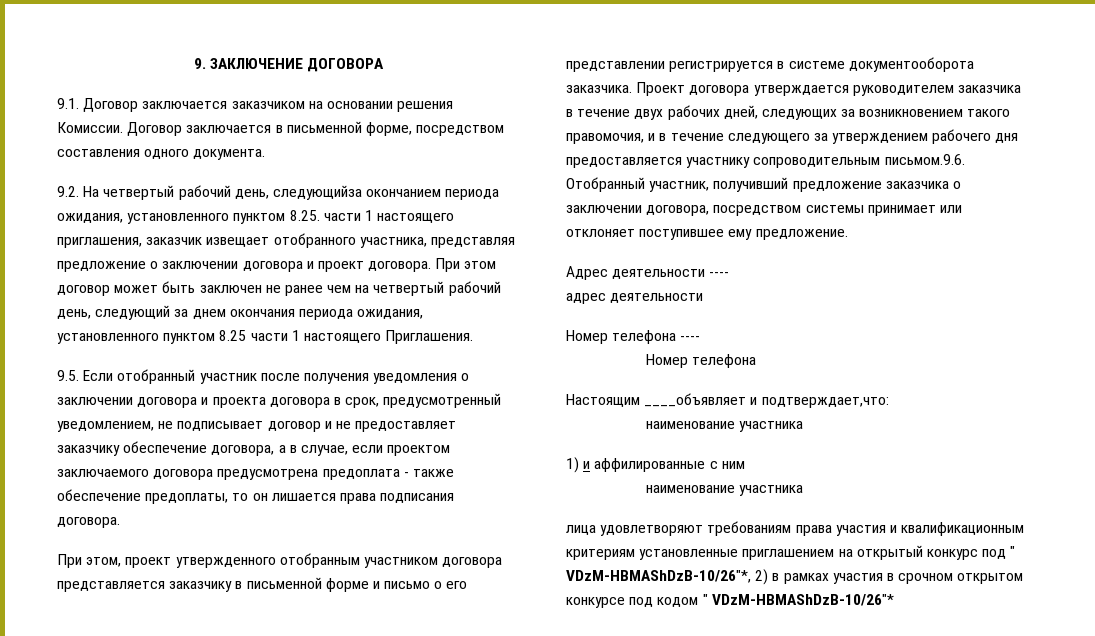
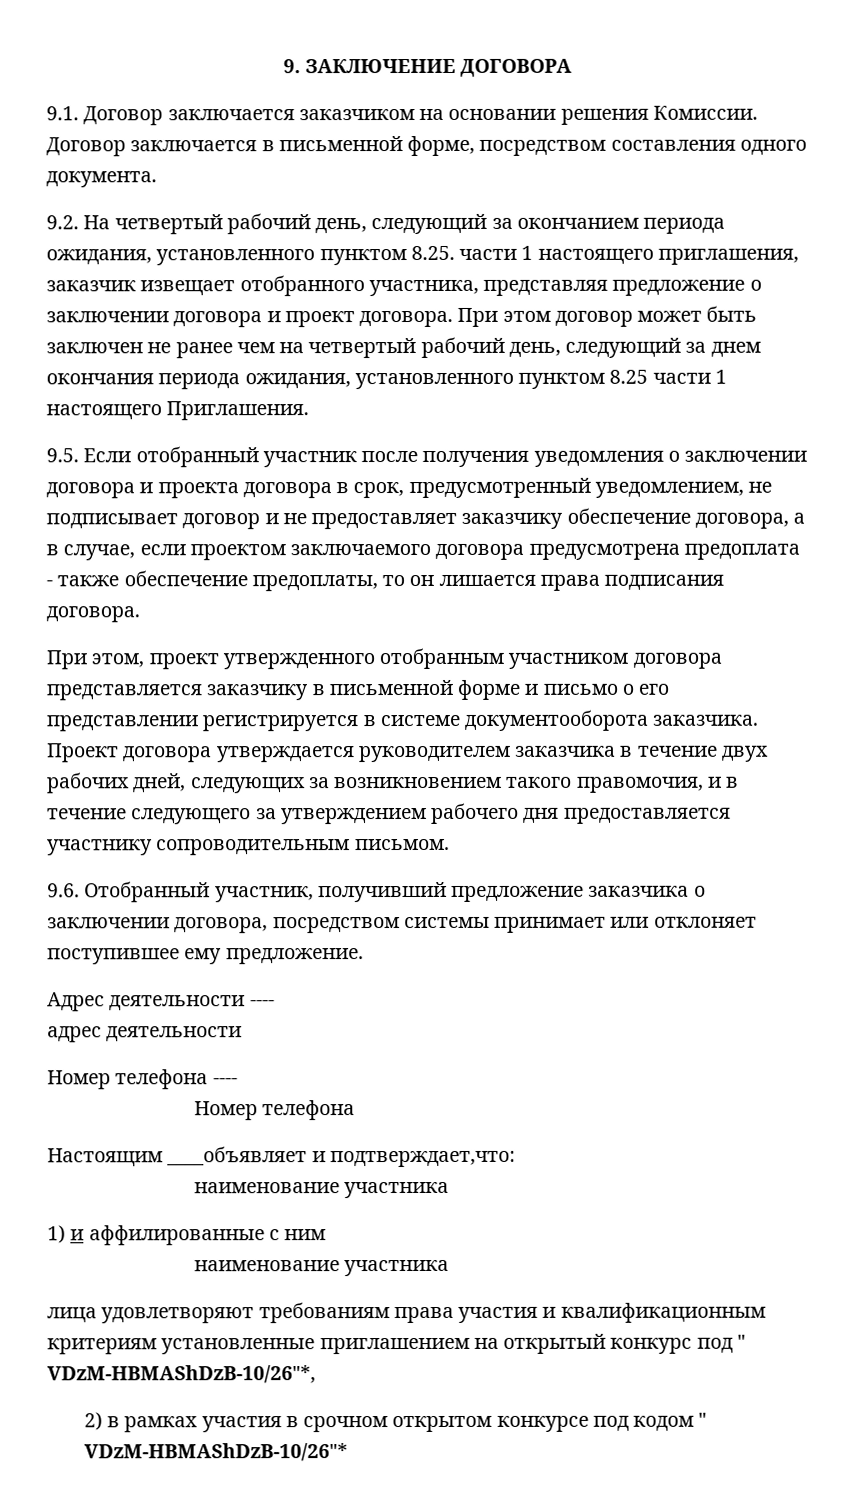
[272,185,362,200] следующийза -> [371,213,513,235] следующий за
[884,154,965,165] письмом.9.6. -> [354,838,450,851] [47,883,80,898] письмом. // 9.6.
(751, 576) none -> (316, 1374) //

